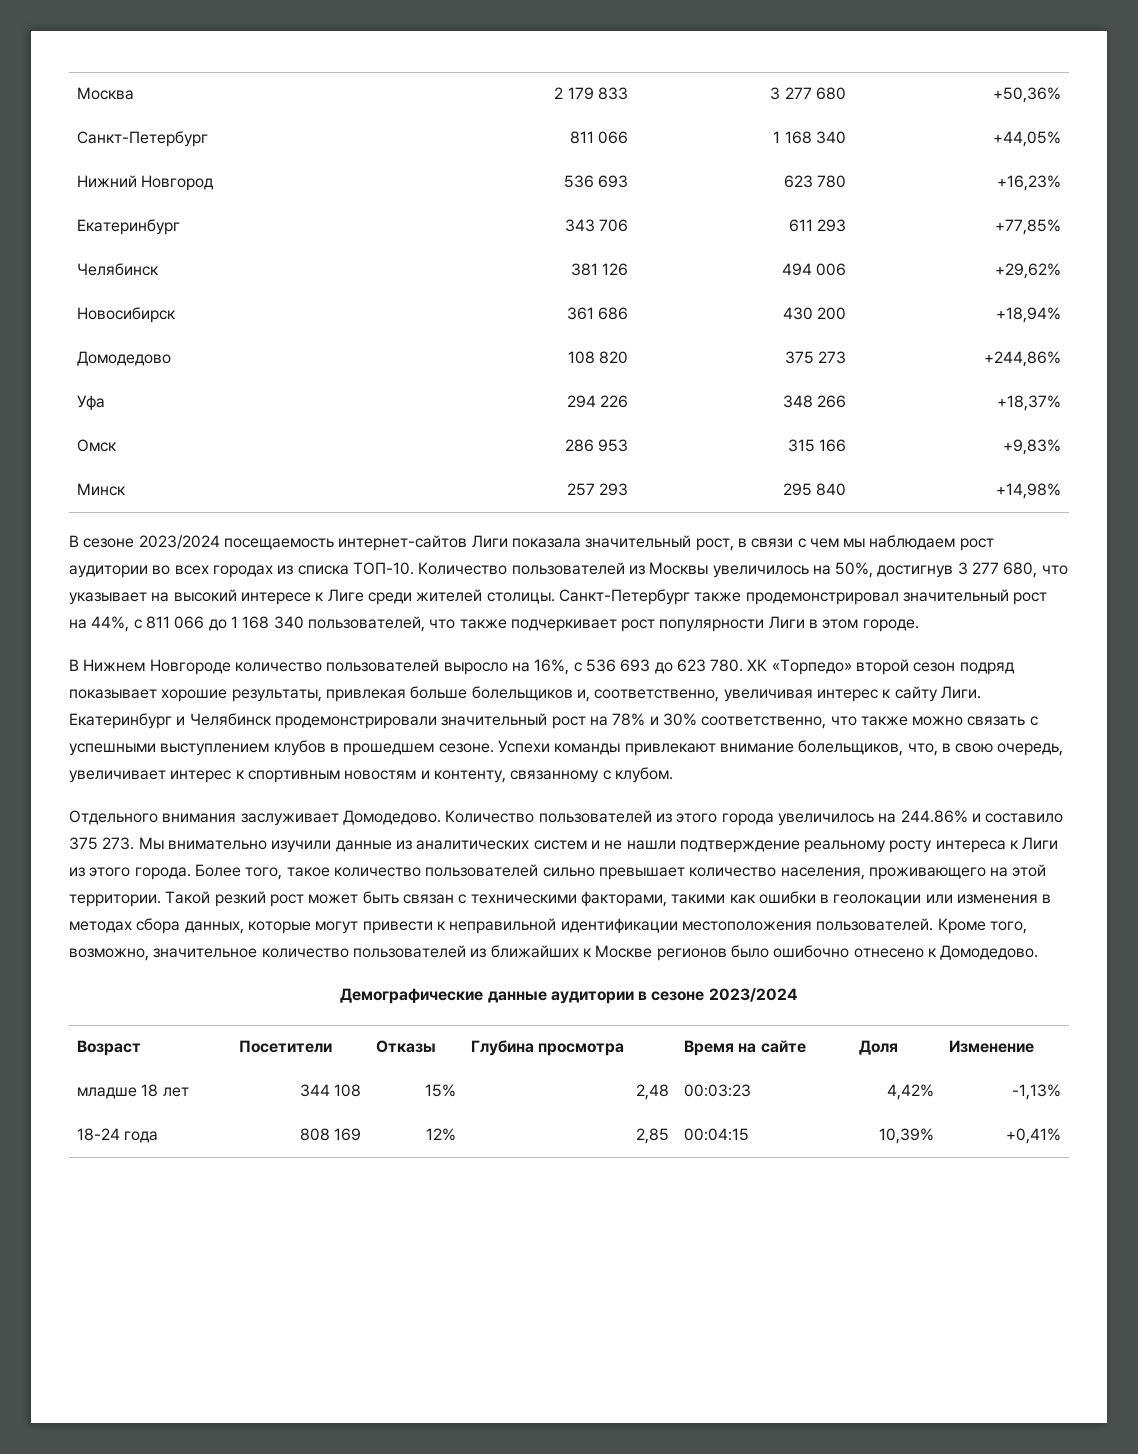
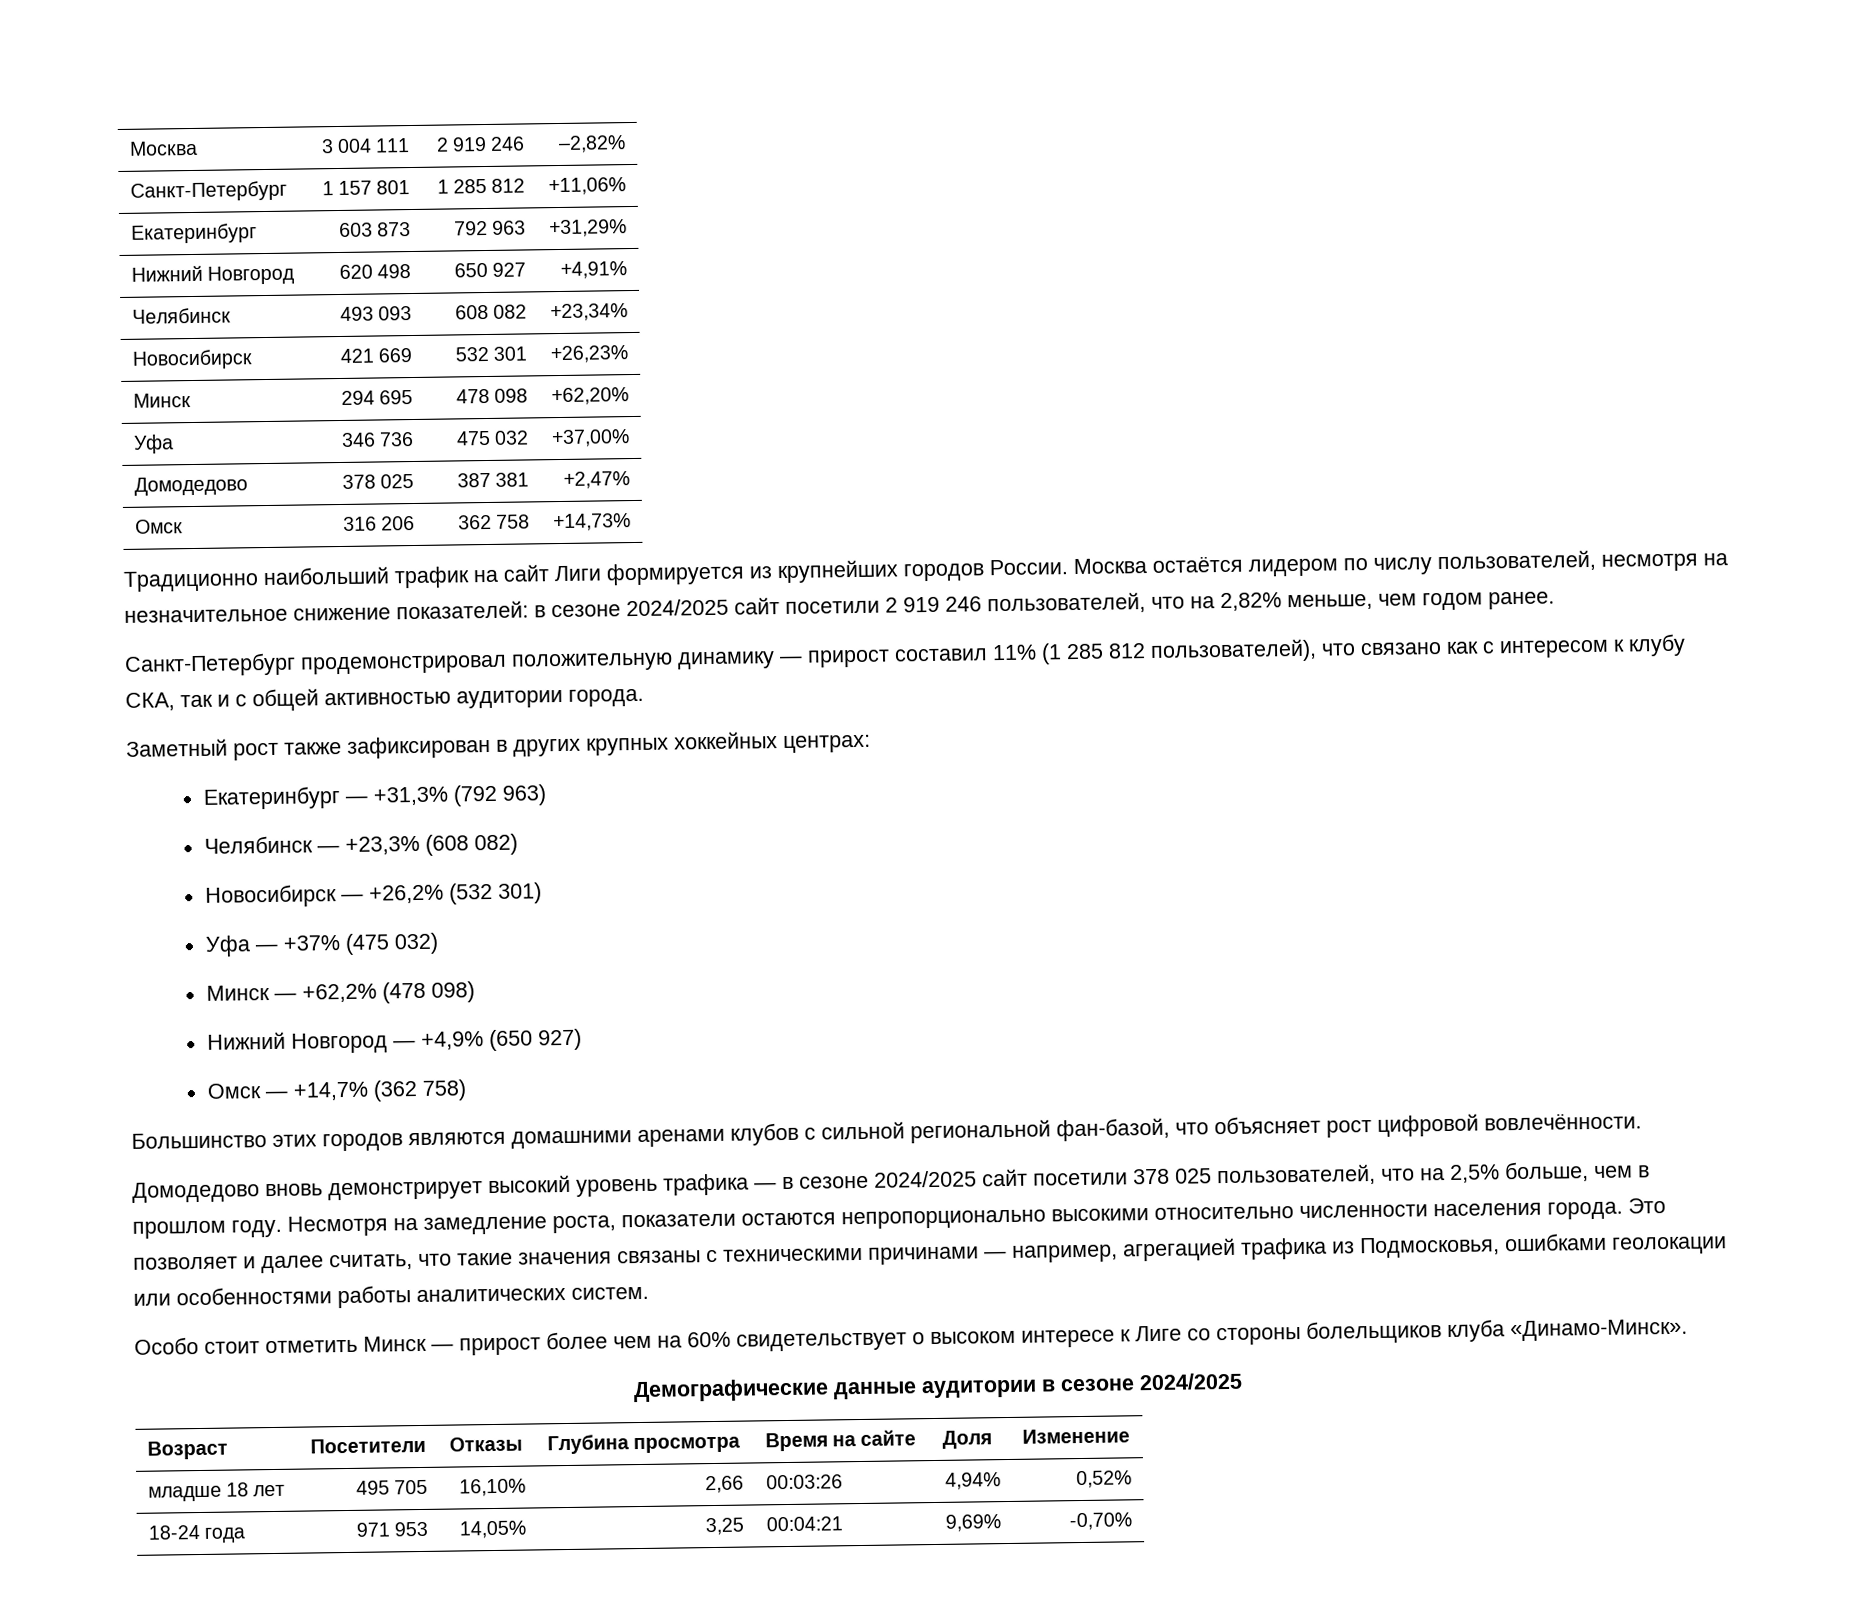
[554,87,628,100] [770,87,846,100] [992,87,1061,103] [77,131,209,147] [569,131,628,144] [773,131,846,144] [992,131,1061,147] [77,175,215,191] [563,175,628,188] [783,175,846,188] [996,175,1061,191] [77,219,181,235] [564,219,628,232] [788,219,846,232] [994,219,1061,235] [77,263,160,276] [570,263,628,276] [781,263,846,276] [994,263,1061,279] [77,307,177,323] [566,307,628,320] [782,307,846,320] [995,307,1061,323] [77,351,172,366] [567,351,628,364] [784,351,846,364] [983,351,1061,367] [77,395,106,410] [566,395,628,408] [782,395,846,408] [996,395,1061,411] [77,439,118,452] [564,439,628,452] [787,439,846,452] [1002,439,1061,455] [77,483,127,496] [566,483,628,496] [782,483,846,496] [995,483,1061,499] [69,535,994,551] [69,562,1068,578] [69,589,1048,605] [69,616,919,632] [69,659,1015,675] [69,686,981,702] [69,713,1038,729] [69,740,1064,756] [69,767,673,783] [69,810,1064,826] [69,837,1059,853] [69,864,1047,880] [69,891,1052,907] [69,918,1027,934] [69,945,1039,961] 2 179 833 | 3 277 680 | +50,36% // Санкт-Петербург | 811 066 | 1 168 340 | +44,05% // Нижний Новгород | 536 693 | 623 780 | +16,23% // Екатеринбург | 343 706 | 611 293 | +77,85% // Челябинск | 381 126 | 494 006 | +29,62% // Новосибирск | 361 686 | 430 200 | +18,94% // Домодедово | 108 820 | 375 273 | +244,86% // Уфа | 294 226 | 348 266 | +18,37% // Омск | 286 953 | 315 166 | +9,83% // Минск | 257 293 | 295 840 | +14,98% // В сезоне 2023/2024 посещаемость интернет-сайтов Лиги показала значительный рост, в связи с чем мы наблюдаем рост аудитории во всех городах из списка ТОП-10. Количество пользователей из Москвы увеличилось на 50%, достигнув 3 277 680, что указывает на высокий интересе к Лиге среди жителей столицы. Санкт-Петербург также продемонстрировал значительный рост на 44%, с 811 066 до 1 168 340 пользователей, что также подчеркивает рост популярности Лиги в этом городе. // В Нижнем Новгороде количество пользователей выросло на 16%, с 536 693 до 623 780. ХК «Торпедо» второй сезон подряд показывает хорошие результаты, привлекая больше болельщиков и, соответственно, увеличивая интерес к сайту Лиги. Екатеринбург и Челябинск продемонстрировали значительный рост на 78% и 30% соответственно, что также можно связать с успешными выступлением клубов в прошедшем сезоне. Успехи команды привлекают внимание болельщиков, что, в свою очередь, увеличивает интерес к спортивным новостям и контенту, связанному с клубом. // Отдельного внимания заслуживает Домодедово. Количество пользователей из этого города увеличилось на 244.86% и составило 375 273. Мы внимательно изучили данные из аналитических систем и не нашли подтверждение реальному росту интереса к Лиги из этого города. Более того, такое количество пользователей сильно превышает количество населения, проживающего на этой территории. Такой резкий рост может быть связан с техническими факторами, такими как ошибки в геолокации или изменения в методах сбора данных, которые могут привести к неправильной идентификации местоположения пользователей. Кроме того, возможно, значительное количество пользователей из ближайших к Москве регионов было ошибочно отнесено к Домодедово. -> [320,138,411,154] [435,136,526,152] [558,135,627,153] [129,180,287,202] [321,180,411,196] [436,178,526,194] [548,177,627,196] [130,223,257,244] [339,222,412,237] [454,220,527,236] [549,219,628,238] [130,265,295,285] [339,264,412,279] [454,262,527,278] [560,261,628,279] [131,307,231,324] [340,306,413,321] [455,304,528,320] [550,303,629,322] [131,349,253,370] [340,347,413,363] [455,346,528,362] [550,345,629,364] [132,393,191,408] [341,389,414,405] [456,388,529,404] [551,387,630,406] [132,434,174,454] [341,431,415,447] [456,430,530,446] [551,429,631,448] [133,476,248,496] [342,473,415,489] [457,472,530,488] [563,471,631,489] [134,519,183,534] [343,515,416,531] [458,514,531,530] [553,513,632,532] [123,549,1728,592] [124,591,1555,623] [124,633,1686,677] [125,688,644,712] [126,731,871,761] [202,784,547,810] [203,833,518,856] [204,882,542,908] [204,932,439,957] [205,981,475,1004] [206,1028,582,1054] [206,1079,467,1102] [131,1112,1642,1152] [132,1161,1650,1203] [132,1198,1666,1239] [133,1232,1727,1274] [133,1285,649,1309] [134,1318,1688,1356] 3 004 111 | 2 919 246 | –2,82% // Санкт-Петербург | 1 157 801 | 1 285 812 | +11,06% // Екатеринбург | 603 873 | 792 963 | +31,29% // Нижний Новгород | 620 498 | 650 927 | +4,91% // Челябинск | 493 093 | 608 082 | +23,34% // Новосибирск | 421 669 | 532 301 | +26,23% // Минск | 294 695 | 478 098 | +62,20% // Уфа | 346 736 | 475 032 | +37,00% // Домодедово | 378 025 | 387 381 | +2,47% // Омск | 316 206 | 362 758 | +14,73% // Традиционно наибольший трафик на сайт Лиги формируется из крупнейших городов России. Москва остаётся лидером по числу пользователей, несмотря на незначительное снижение показателей: в сезоне 2024/2025 сайт посетили 2 919 246 пользователей, что на 2,82% меньше, чем годом ранее. // Санкт-Петербург продемонстрировал положительную динамику — прирост составил 11% (1 285 812 пользователей), что связано как с интересом к клубу СКА, так и с общей активностью аудитории города. // Заметный рост также зафиксирован в других крупных хоккейных центрах: // Екатеринбург — +31,3% (792 963) // Челябинск — +23,3% (608 082) // Новосибирск — +26,2% (532 301) // Уфа — +37% (475 032) // Минск — +62,2% (478 098) // Нижний Новгород — +4,9% (650 927) // Омск — +14,7% (362 758) // Большинство этих городов являются домашними аренами клубов с сильной региональной фан-базой, что объясняет рост цифровой вовлечённости. // Домодедово вновь демонстрирует высокий уровень трафика — в сезоне 2024/2025 сайт посетили 378 025 пользователей, что на 2,5% больше, чем в прошлом году. Несмотря на замедление роста, показатели остаются непропорционально высокими относительно численности населения города. Это позволяет и далее считать, что такие значения связаны с техническими причинами — например, агрегацией трафика из Подмосковья, ошибками геолокации или особенностями работы аналитических систем. // Особо стоит отметить Минск — прирост более чем на 60% свидетельствует о высоком интересе к Лиге со стороны болельщиков клуба «Динамо-Минск».
[708,988,798,1002] 2023/2024 -> [1139,1372,1243,1391] 2024/2025
[299,1084,361,1097] [424,1084,456,1097] [635,1084,669,1100] [684,1084,752,1097] [886,1084,934,1100] [1011,1084,1061,1100] [77,1128,159,1143] [299,1128,361,1141] [425,1128,456,1141] [635,1128,669,1144] [684,1128,750,1141] [878,1128,934,1144] [1005,1128,1061,1144] 344 108 | 15% | 2,48 | 00:03:23 | 4,42% | -1,13% // 18-24 года | 808 169 | 12% | 2,85 | 00:04:15 | 10,39% | +0,41% -> [356,1479,429,1495] [459,1478,527,1497] [705,1475,745,1494] [765,1474,843,1490] [945,1472,1002,1490] [1076,1470,1133,1489] [147,1525,246,1543] [356,1521,429,1537] [459,1520,527,1539] [705,1517,745,1536] [765,1516,843,1532] [945,1514,1002,1532] [1069,1512,1133,1531] 495 705 | 16,10% | 2,66 | 00:03:26 | 4,94% | 0,52% // 18-24 года | 971 953 | 14,05% | 3,25 | 00:04:21 | 9,69% | -0,70%

